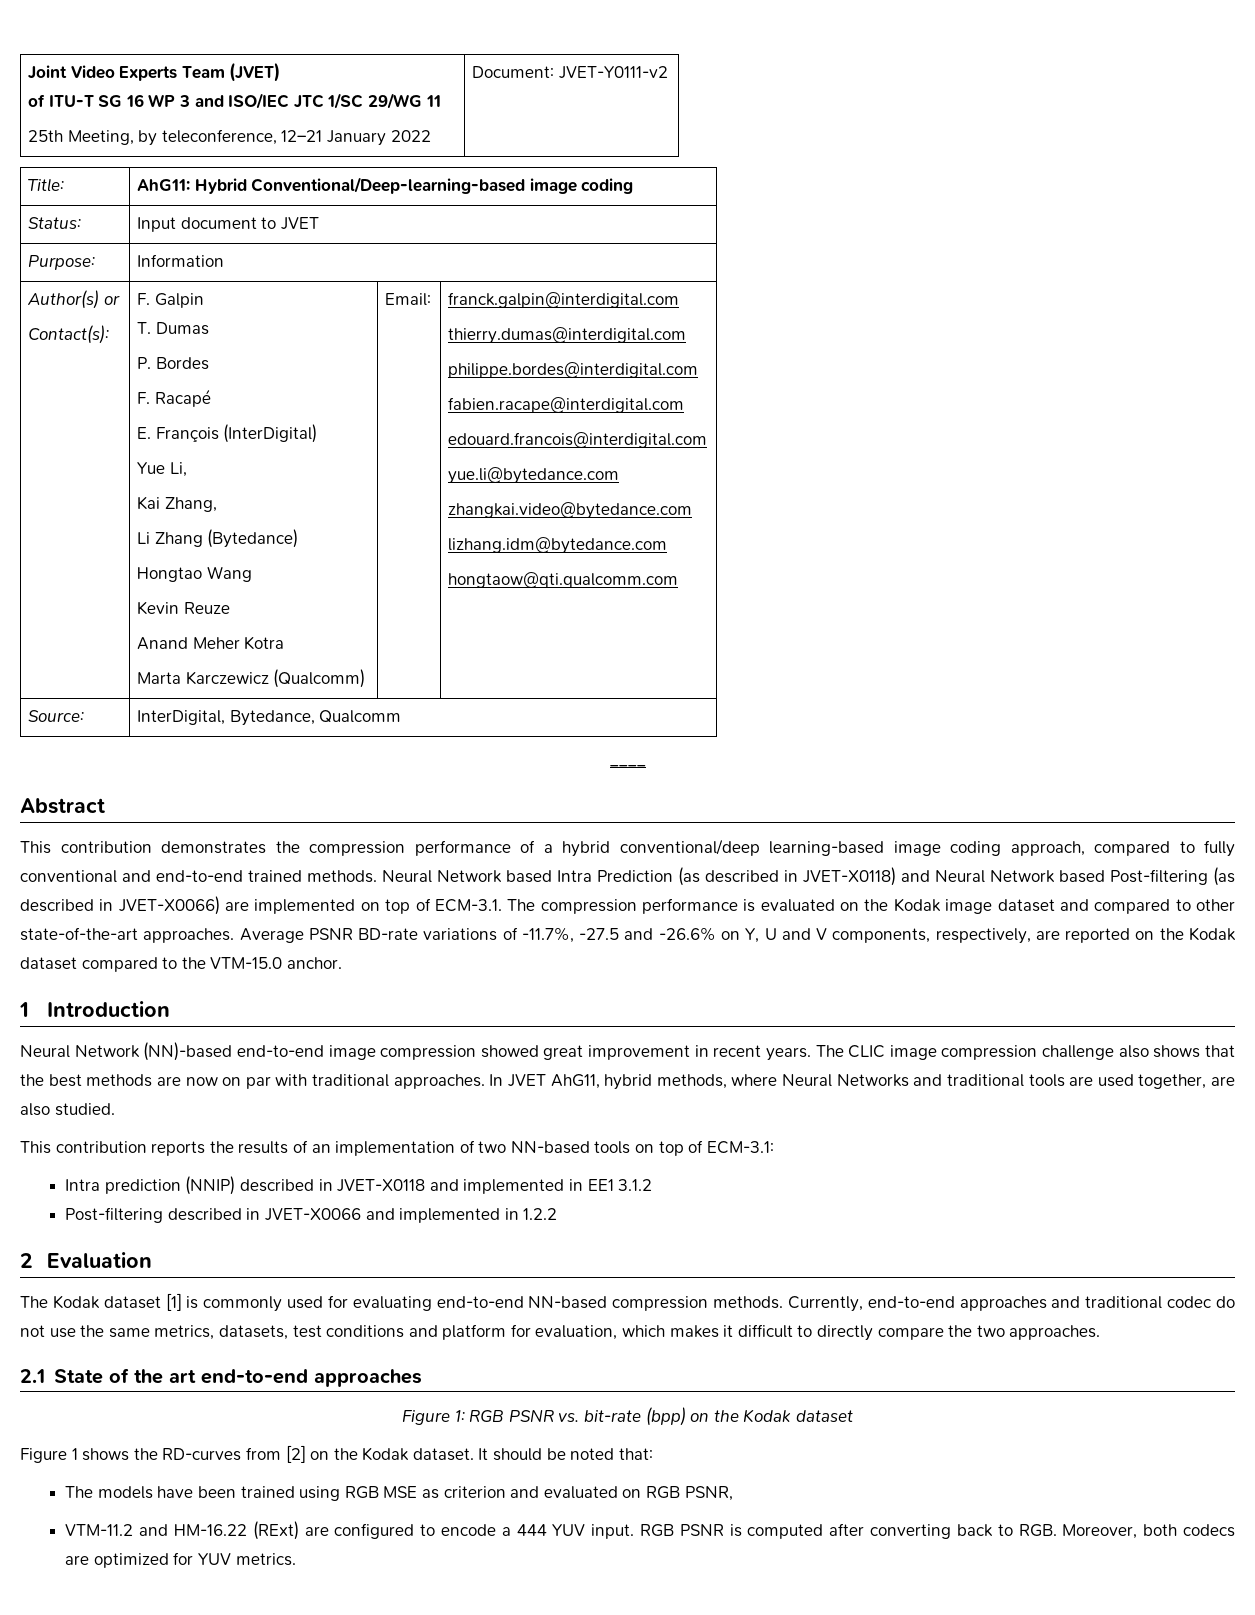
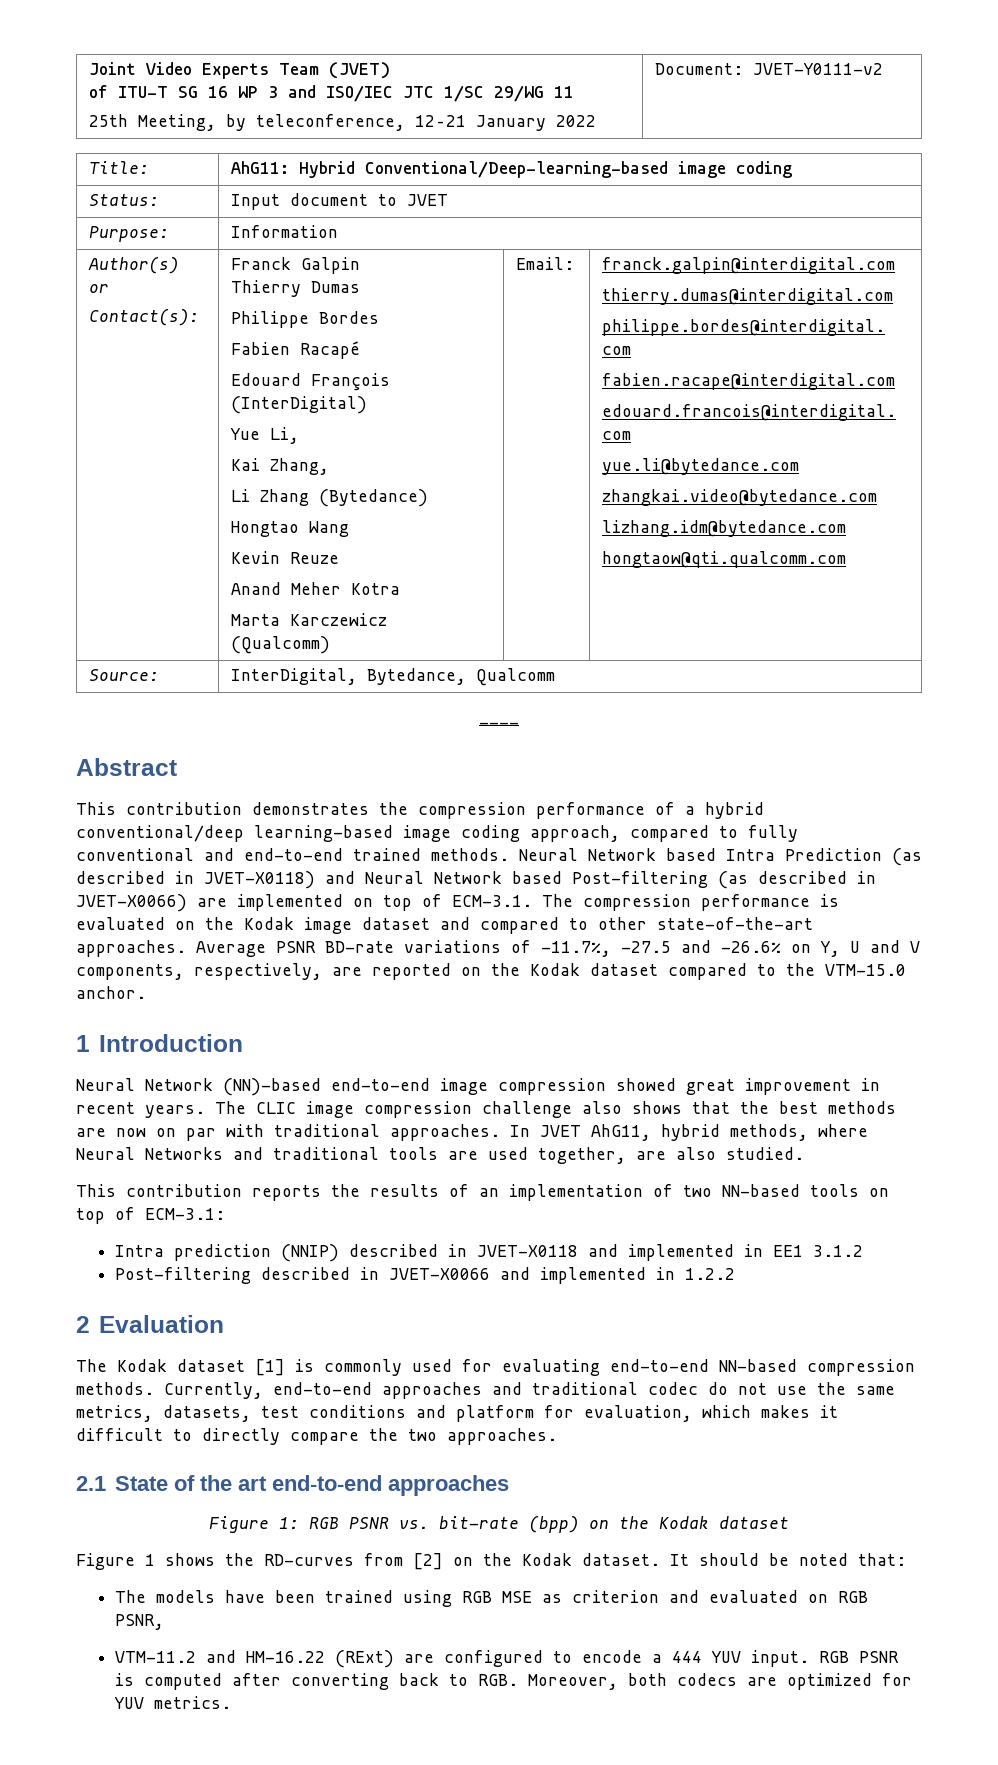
[137,293,151,305] F. -> [231,257,292,270] Franck
[137,322,152,334] T. -> [231,280,302,297] Thierry
[137,357,152,369] P. -> [231,311,310,328] Philippe
[137,392,151,404] F. -> [231,342,291,355] Fabien
[137,427,152,439] E. -> [231,373,302,386] Edouard

